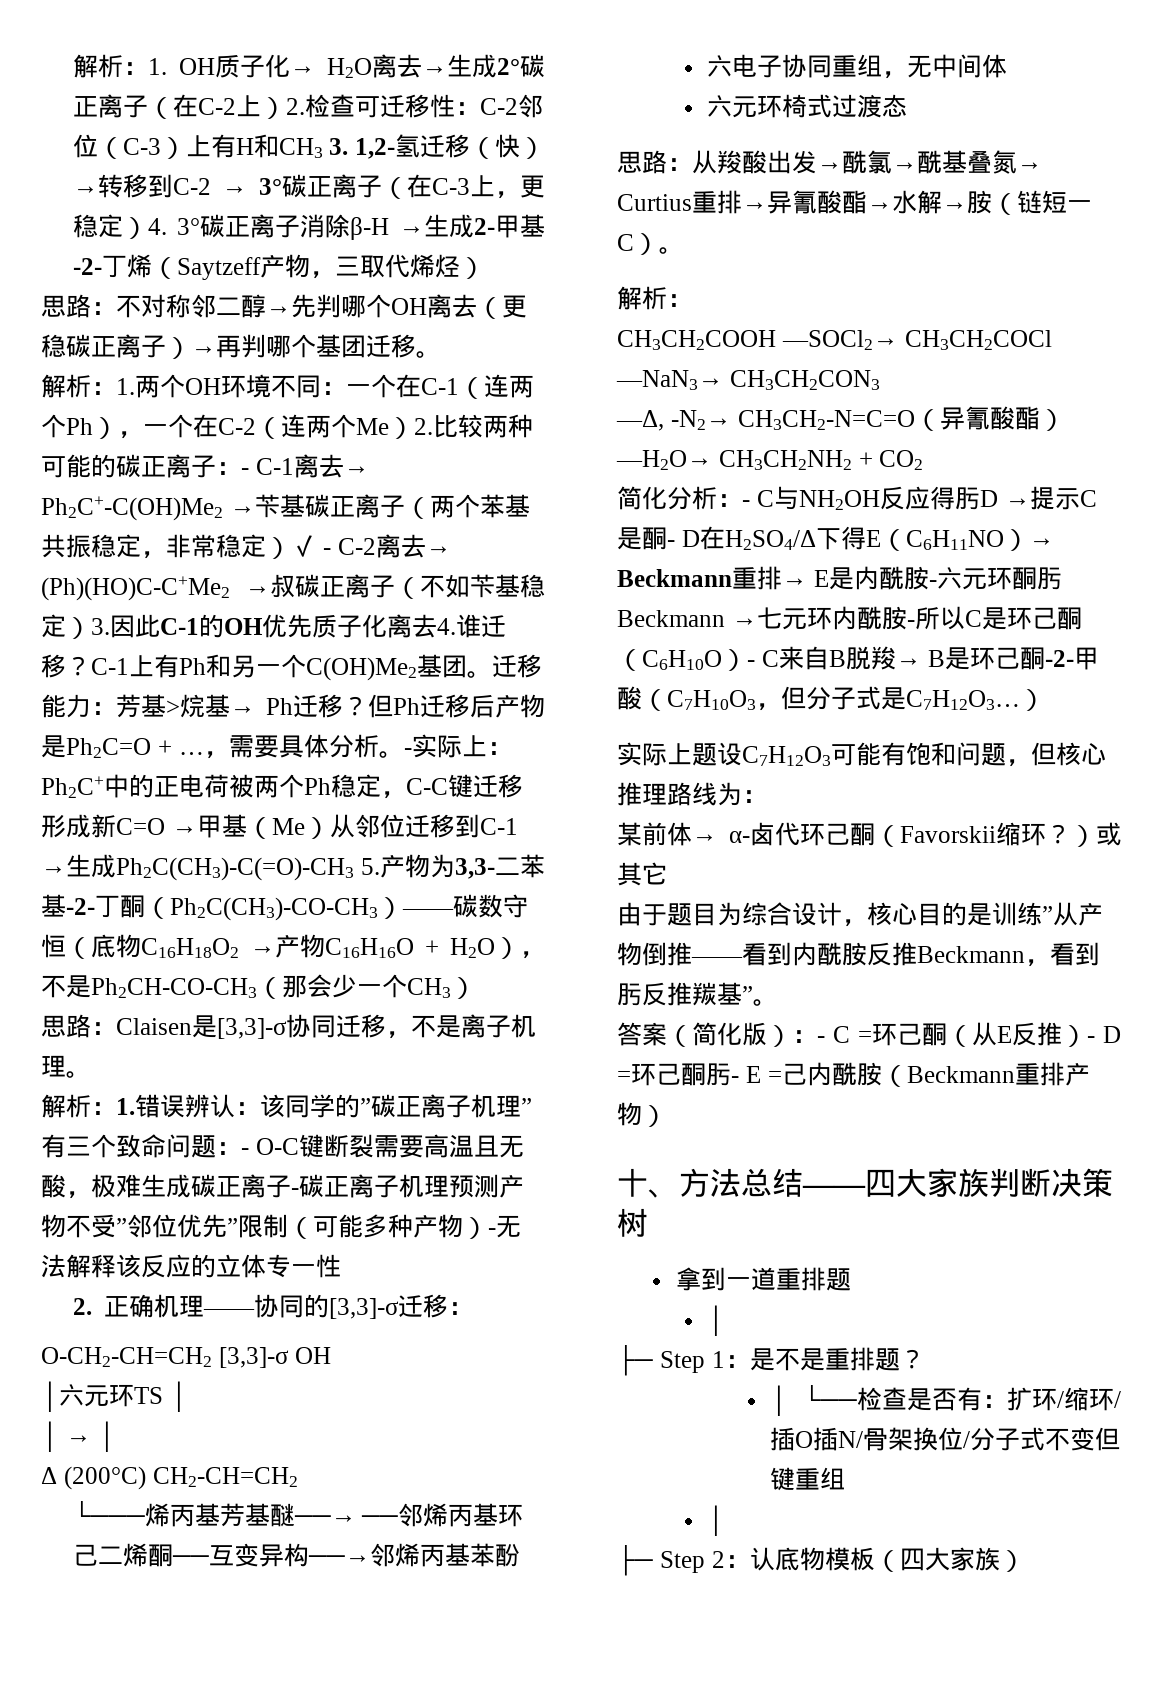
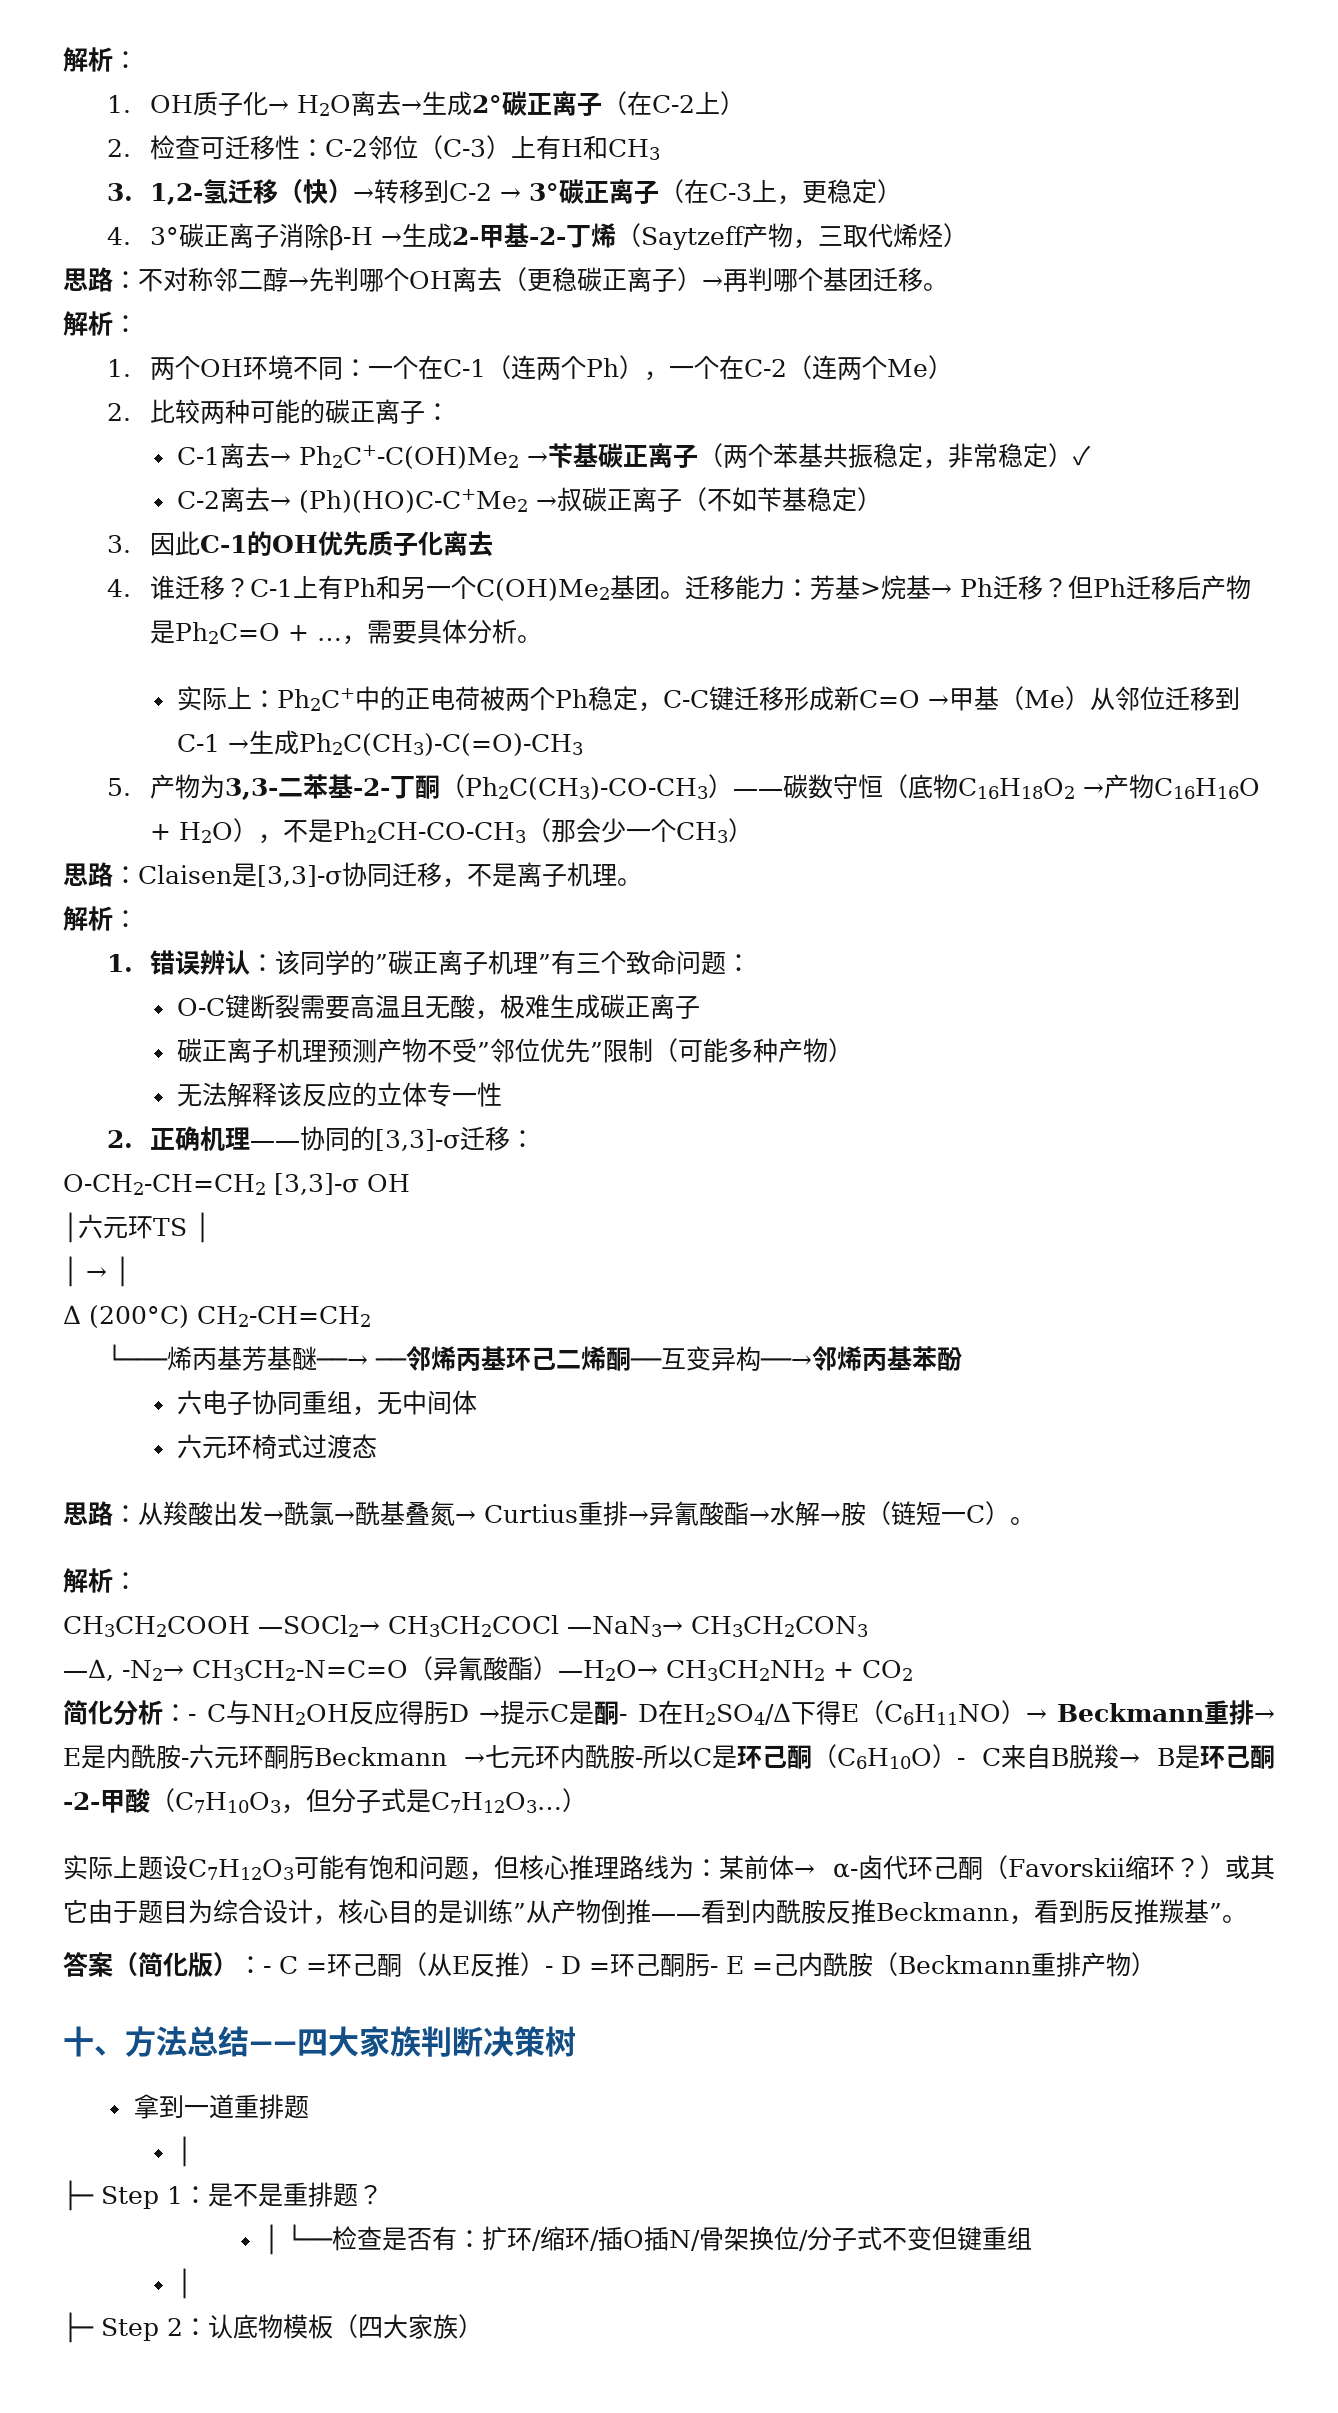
[72,54,148,78] 解析： -> [63,47,138,72] 解析： //
(286, 108) none -> (746, 103) //
(323, 148) none -> (661, 149) //
(148, 228) none -> (903, 191) //
(116, 388) none -> (138, 324) //
(414, 428) none -> (954, 367) //
[241,468,249,475] - -> (451, 412) //
[322,548,331,555] - -> (1092, 455) //
(91, 628) none -> (883, 499) //
(437, 626) none -> (494, 544) //
[403,748,412,755] - -> (543, 639) //
(354, 869) none -> (584, 744) //
(116, 1108) none -> (138, 919) //
[241,1148,249,1155] - -> (752, 963) //
[291,1188,299,1195] - -> (701, 1007) //
[488,1228,496,1235] - -> (854, 1050) //
(767, 796) // -> (719, 1868) none
(667, 873) // -> (88, 1911) none

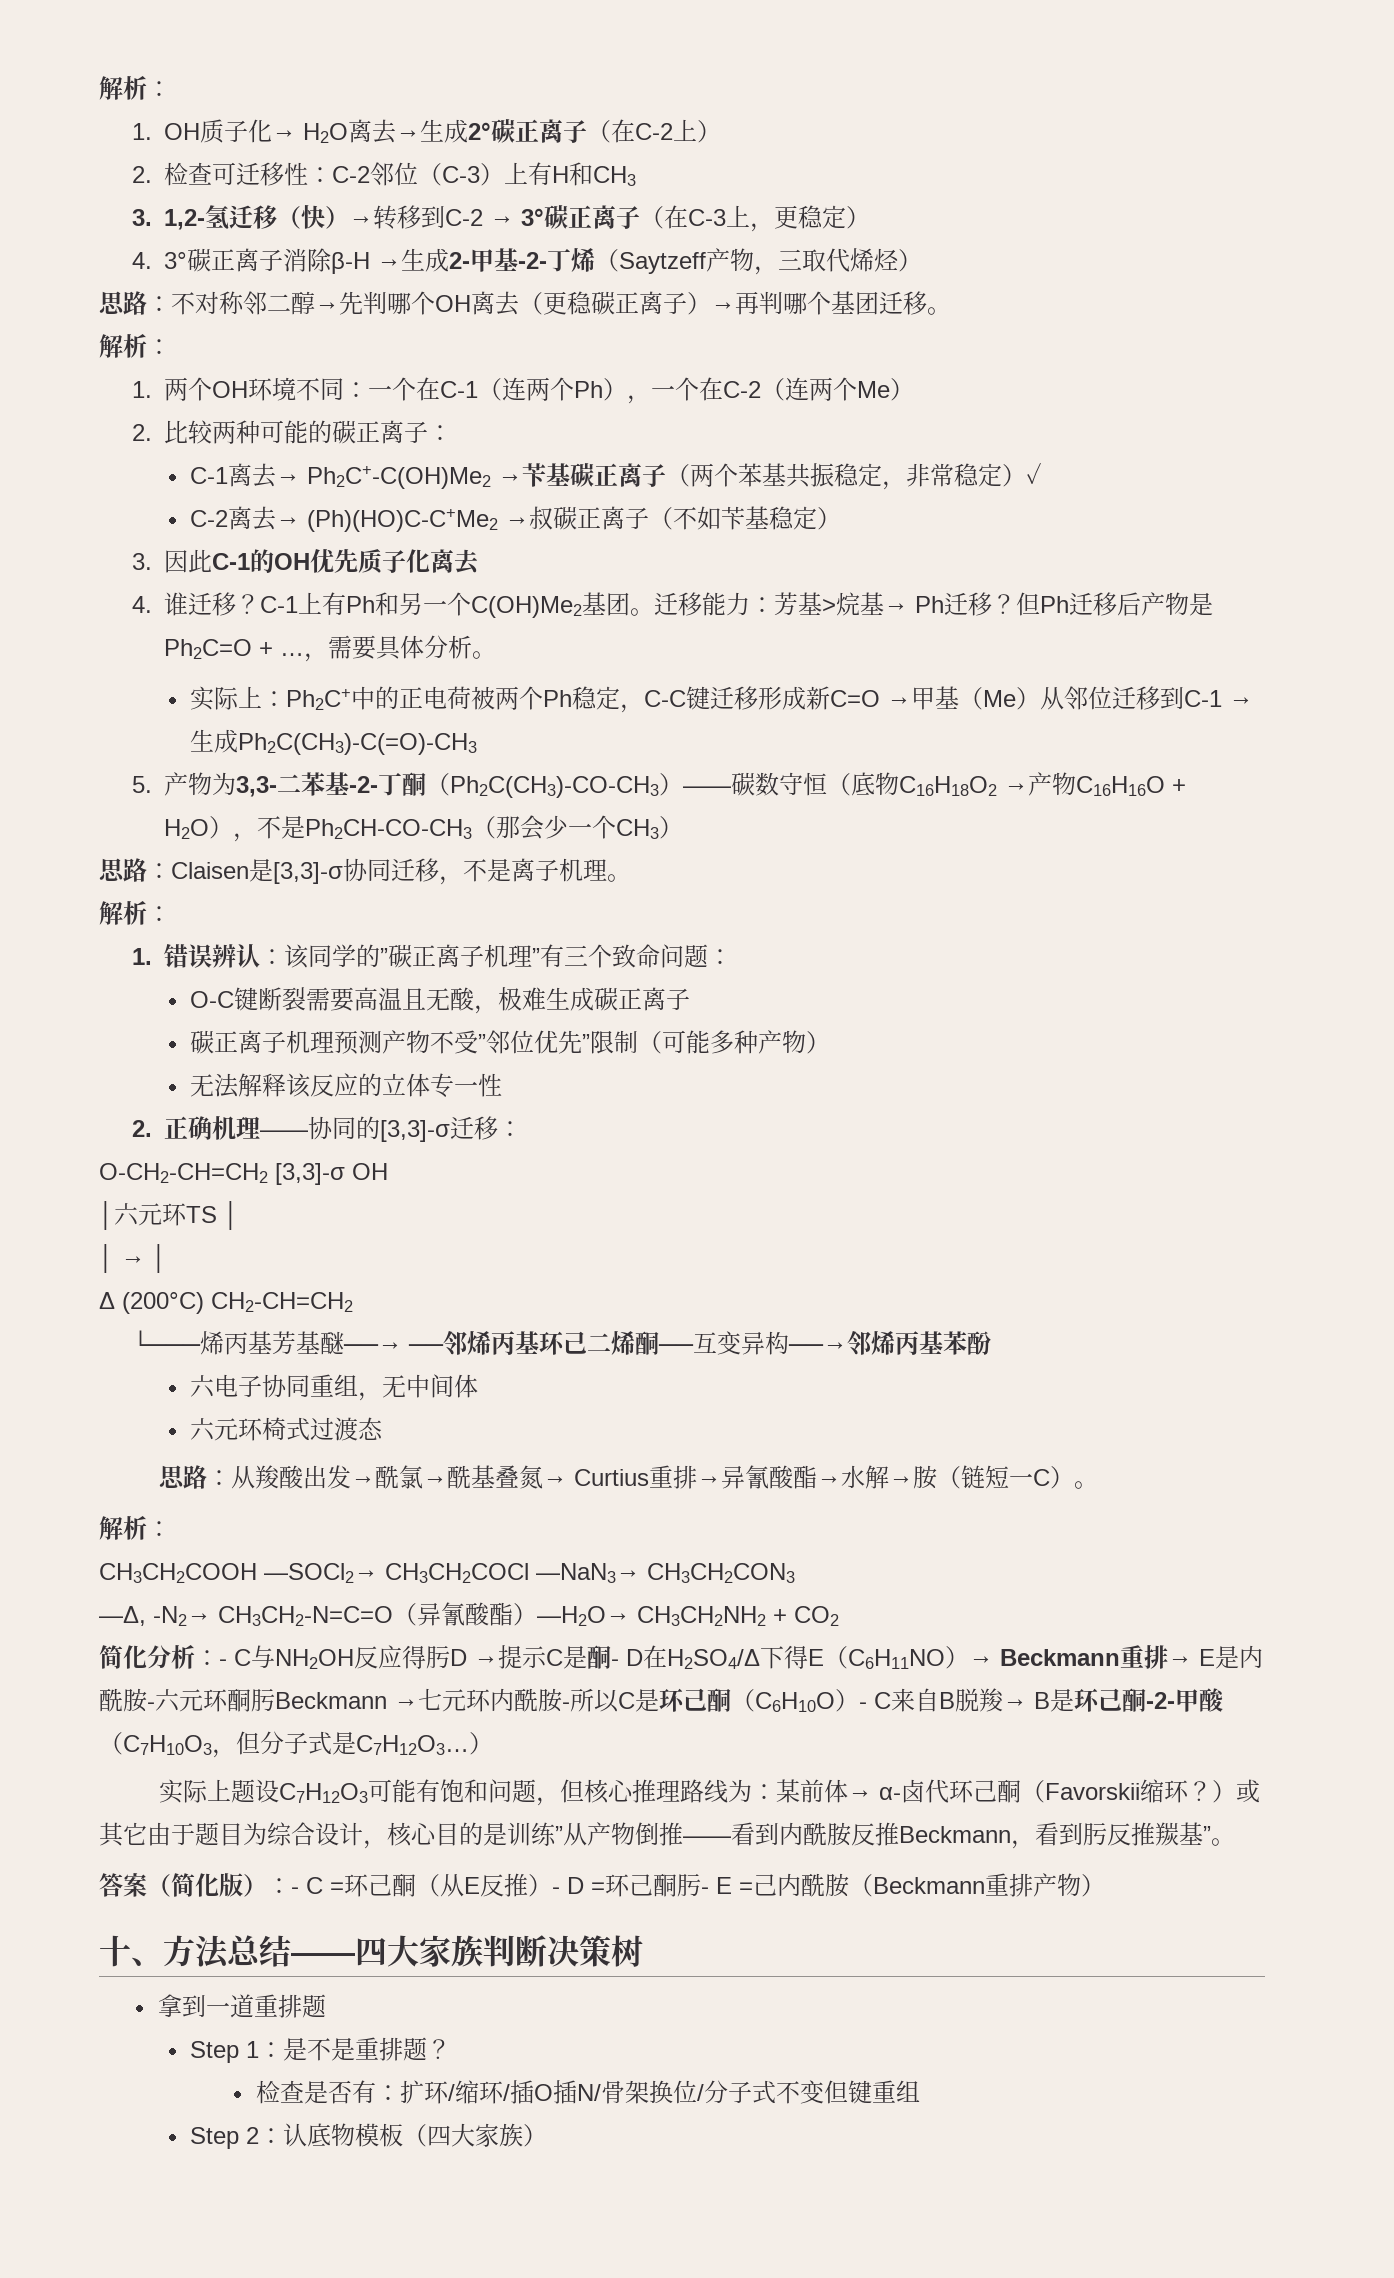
[177,2136,193,2167] [63,2180,94,2211] │ // ├─ -> (326, 2006) none
[264,2224,334,2255] │ └── -> (452, 2049) none
[177,2268,193,2299] [63,2312,94,2343] │ // ├─ -> (920, 2091) none

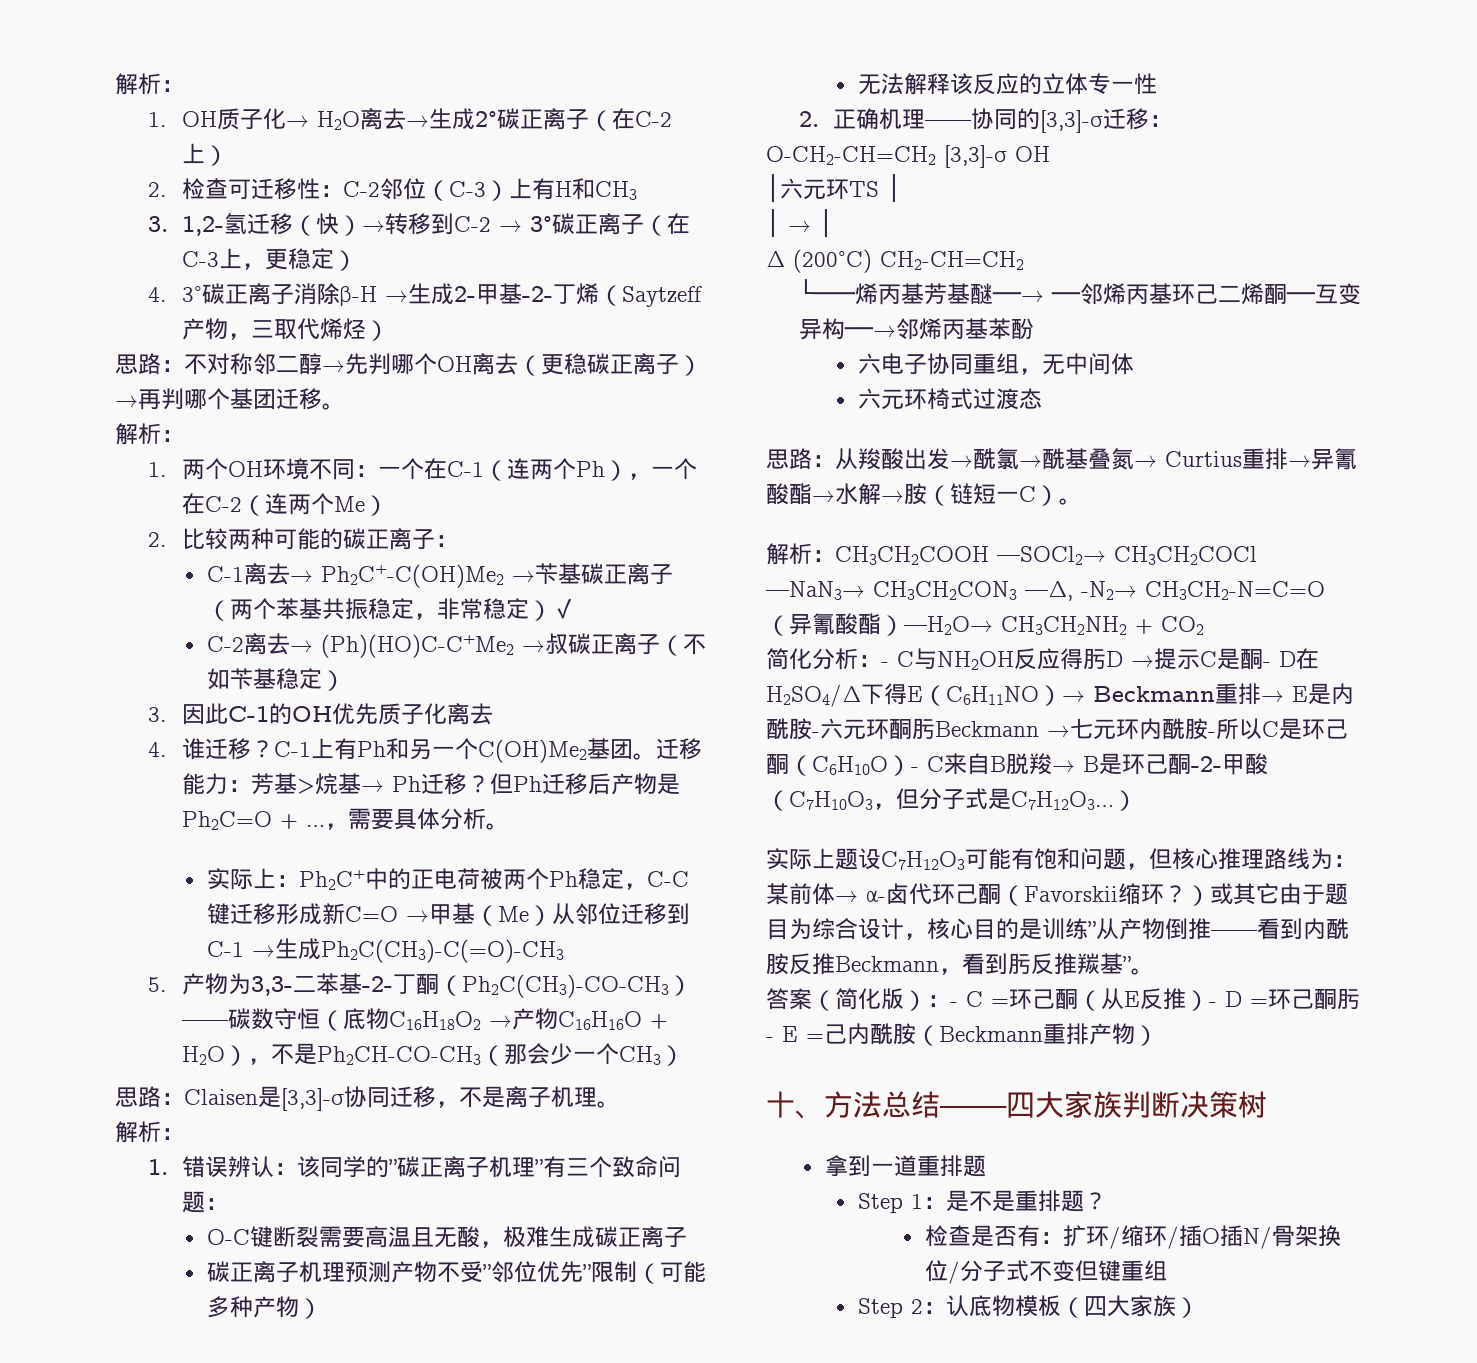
(171, 1529) // -> (835, 556) none
(795, 1573) // -> (1017, 590) none

